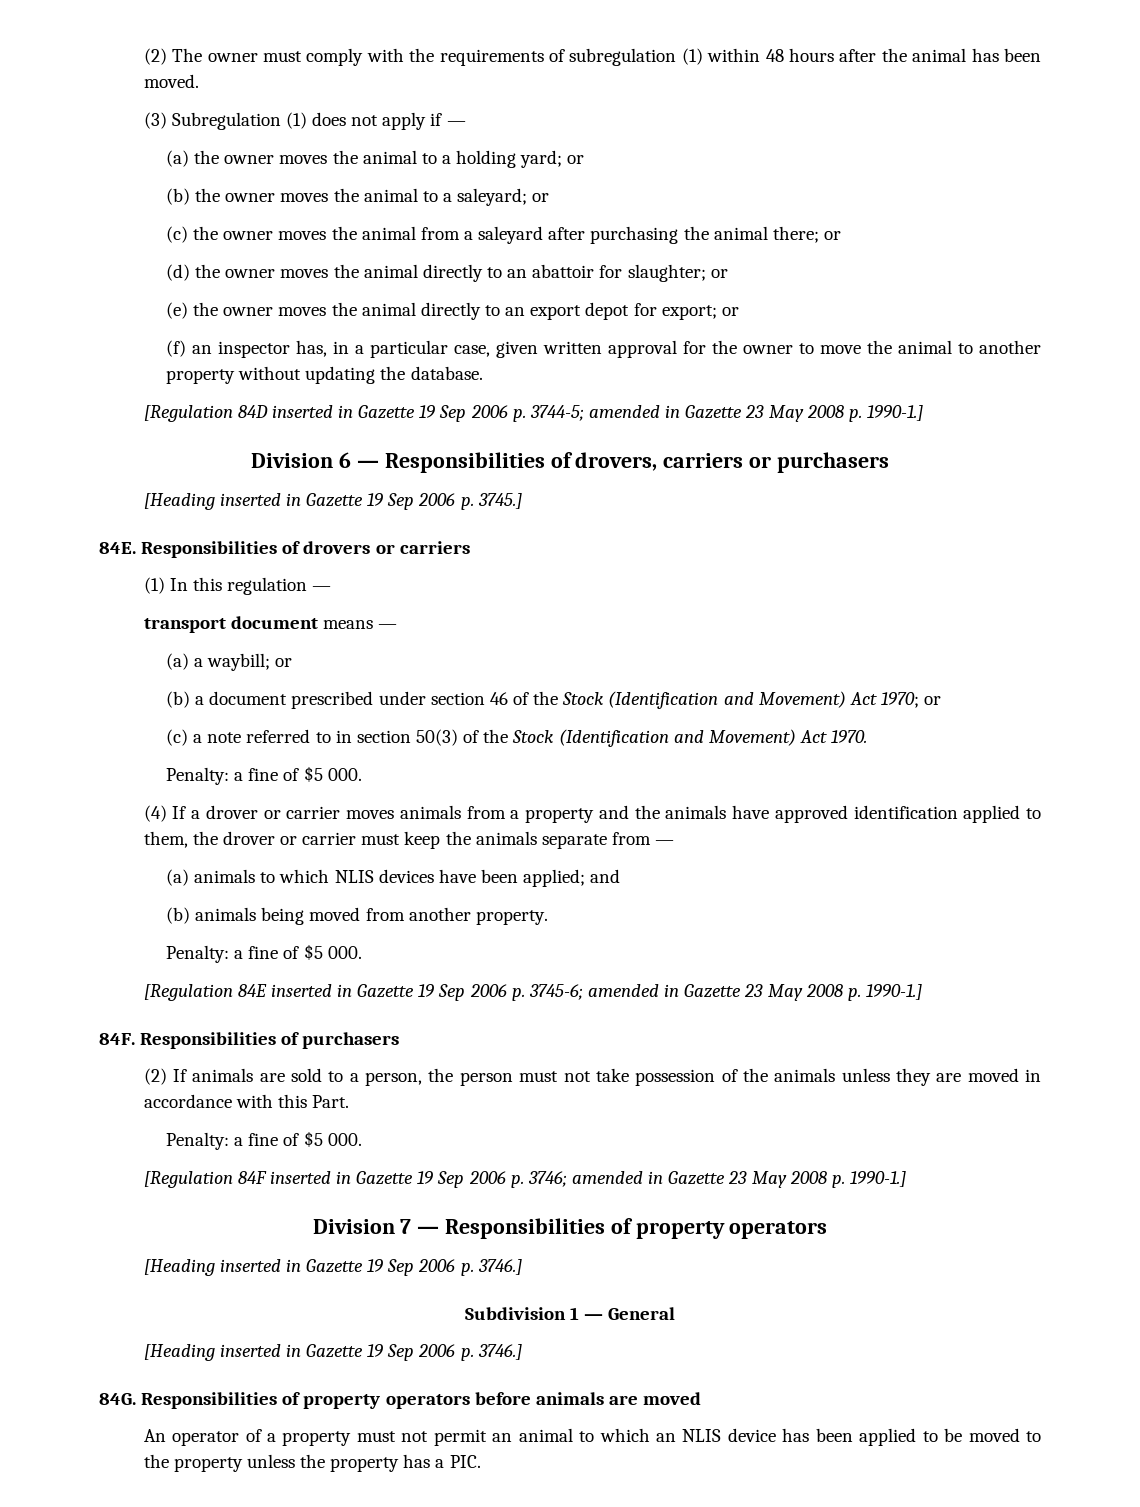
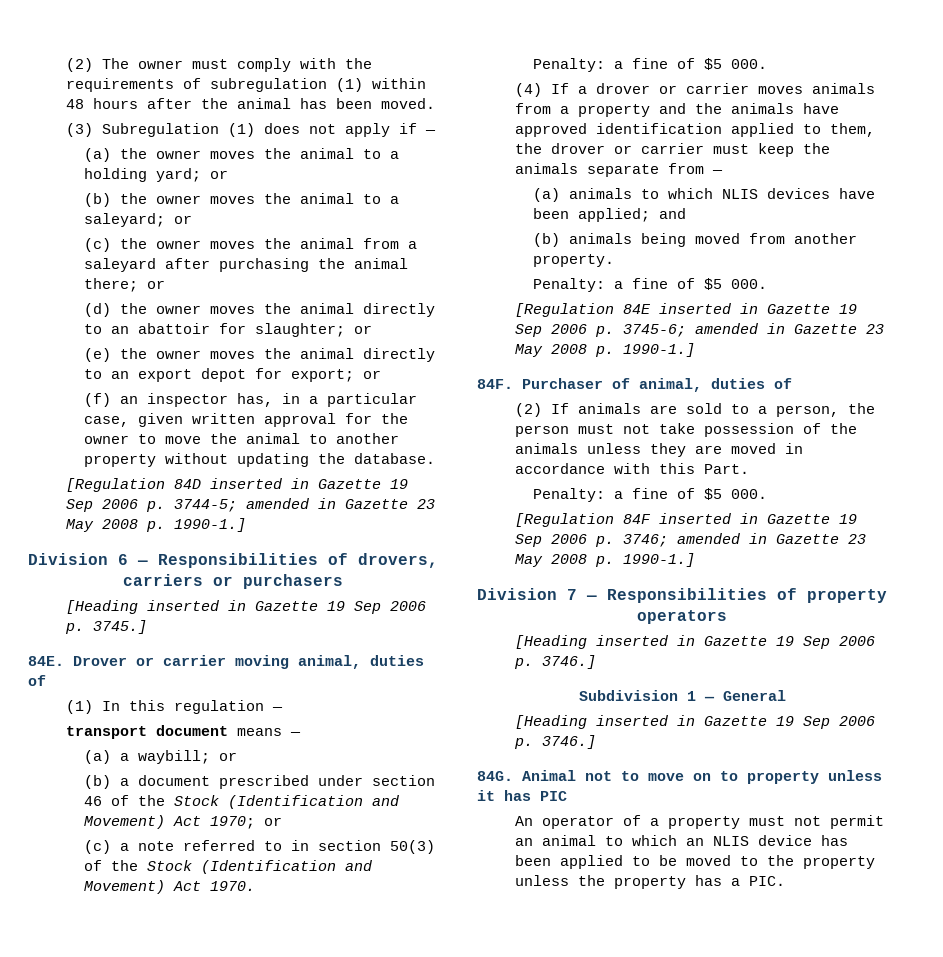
[141,541,470,558] Responsibilities of drovers or carriers -> [73,655,424,669] [28,675,46,686] Drover or carrier moving animal, duties of
[140,1032,400,1049] Responsibilities of purchasers -> [522,378,792,392] Purchaser of animal, duties of
[141,1392,702,1409] Responsibilities of property operators before animals are moved -> [522,770,882,784] [477,790,567,801] Animal not to move on to property unless it has PIC

